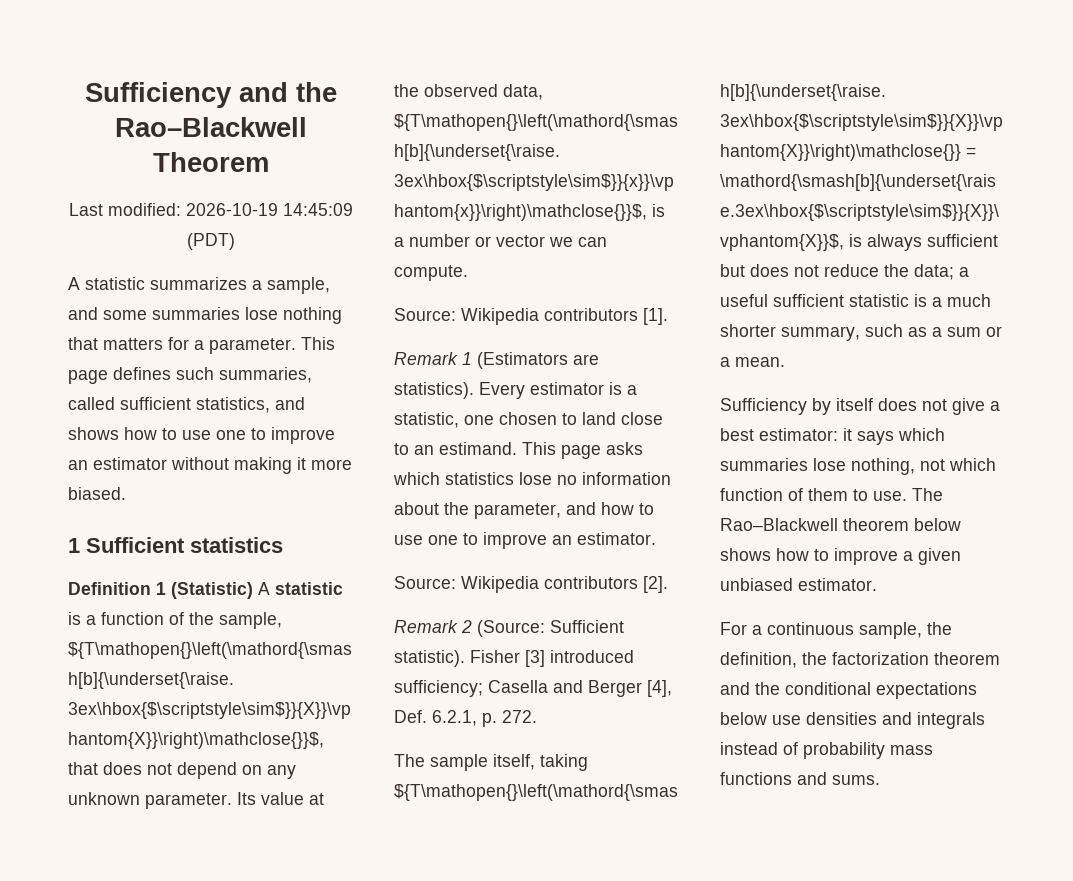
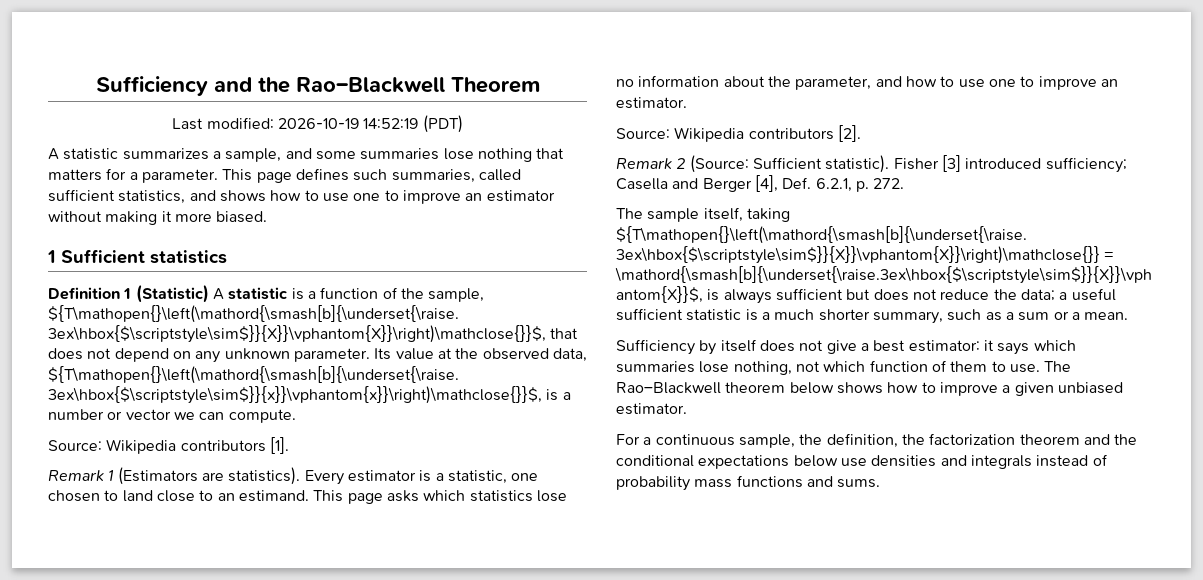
[282,203,353,216] 14:45:09 -> [363,118,419,129] 14:52:19

